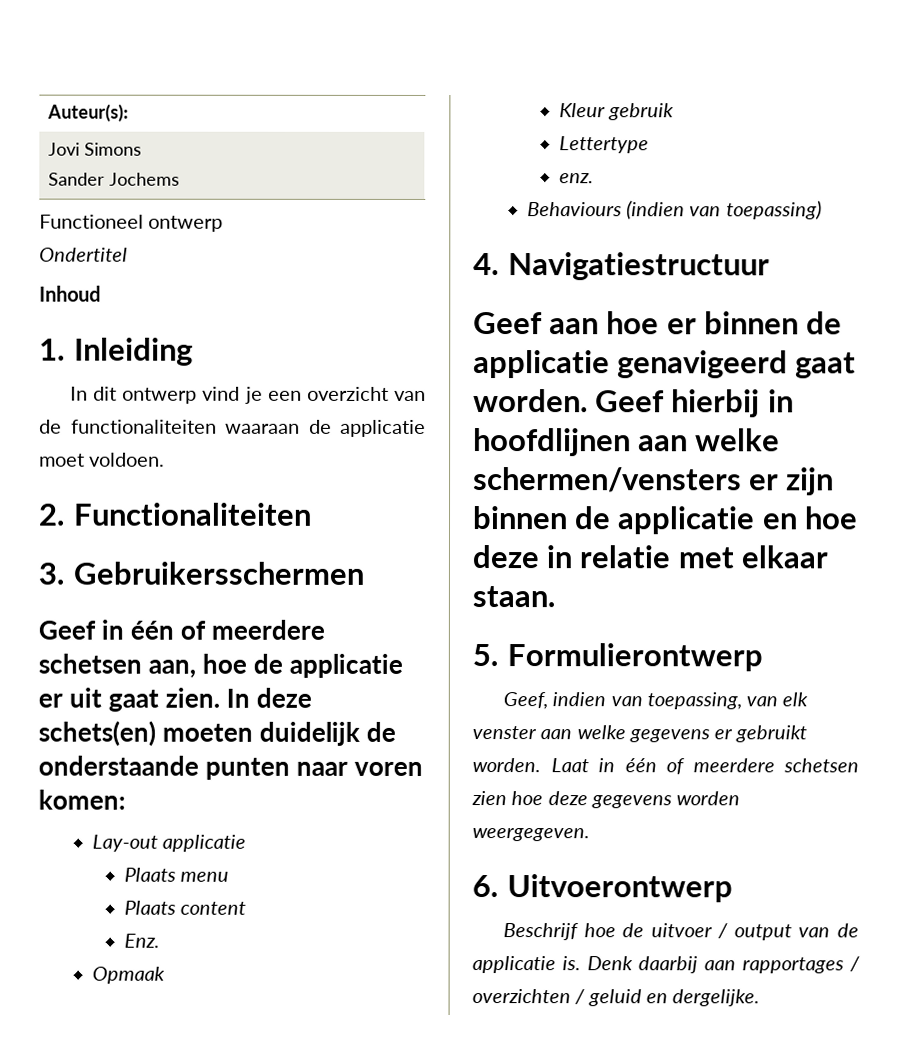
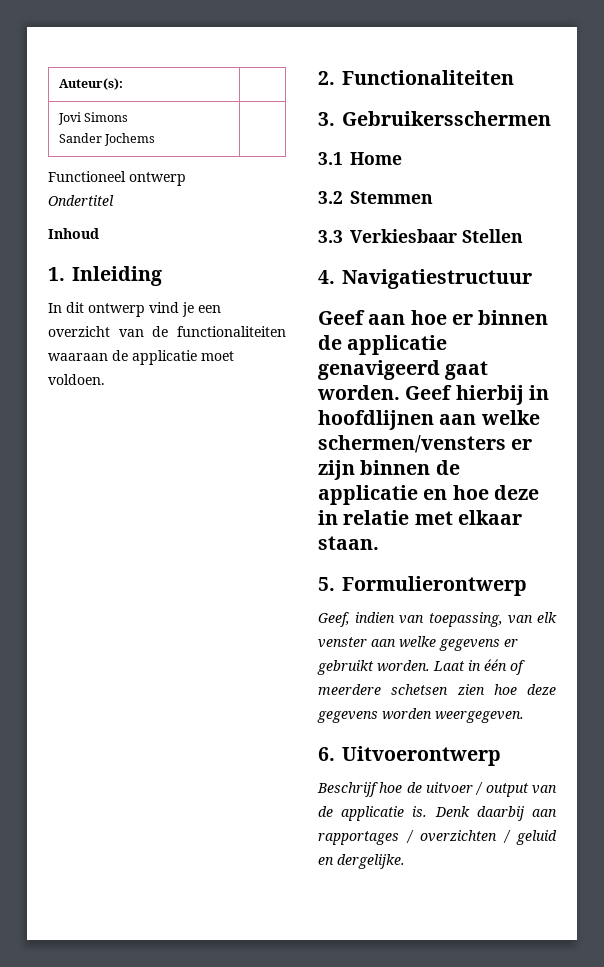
[38,619,326,640] [38,653,404,678] [38,687,313,712] [38,720,397,747] [38,755,424,780] [38,789,126,810] [91,834,246,852] [123,867,230,882] [123,900,247,915] [123,933,160,948] [91,966,165,984] [558,103,675,121] [558,136,649,154] [558,173,594,184] [526,200,822,220] Geef in één of meerdere schetsen aan, hoe de applicatie er uit gaat zien. In deze schets(en) moeten duidelijk de onderstaande punten naar voren komen: // Lay-out applicatie // Plaats menu // Plaats content // Enz. // Opmaak // Kleur gebruik // Lettertype // enz. // Behaviours (indien van toepassing) -> [318,152,402,165] [318,191,433,204] [318,229,523,243] 3.1 Home // 3.2 Stemmen // 3.3 Verkiesbaar Stellen

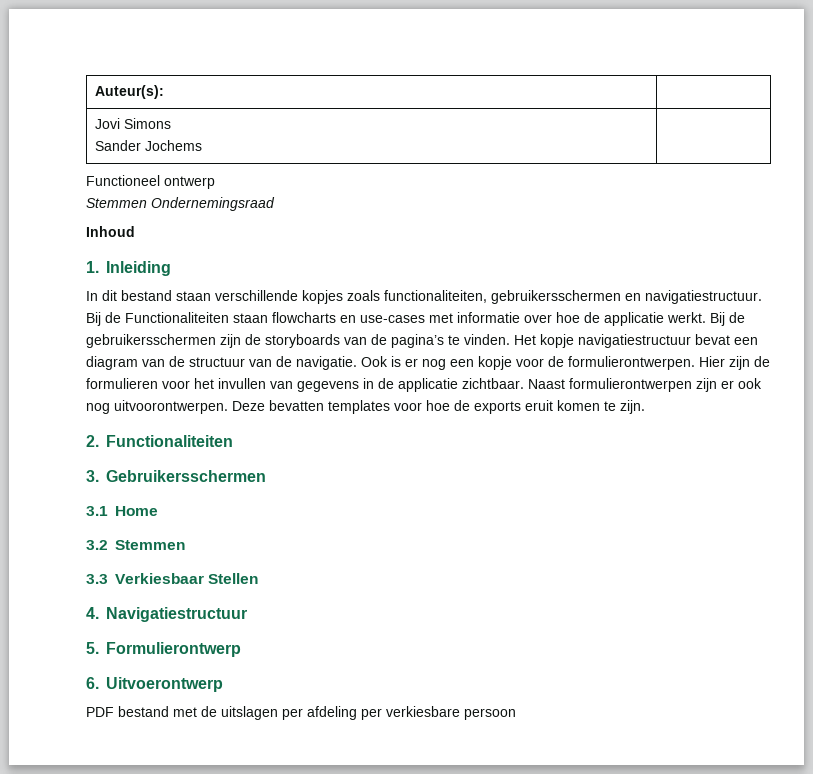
[48,195,114,206] Ondertitel -> [86,197,275,211] Stemmen Ondernemingsraad
[88,302,221,317] [48,326,286,337] [48,350,234,365] [48,374,105,385] ontwerp vind je een overzicht van de functionaliteiten waaraan de applicatie moet voldoen. -> [121,290,762,304] [86,312,745,326] [86,334,758,348] [86,356,770,370] [86,378,762,392] [86,400,645,414] bestand staan verschillende kopjes zoals functionaliteiten, gebruikersschermen en navigatiestructuur. Bij de Functionaliteiten staan flowcharts en use-cases met informatie over hoe de applicatie werkt. Bij de gebruikersschermen zijn de storyboards van de pagina’s te vinden. Het kopje navigatiestructuur bevat een diagram van de structuur van de navigatie. Ook is er nog een kopje voor de formulierontwerpen. Hier zijn de formulieren voor het invullen van gegevens in de applicatie zichtbaar. Naast formulierontwerpen zijn er ook nog uitvoorontwerpen. Deze bevatten templates voor hoe de exports eruit komen te zijn.
[318,310,549,325] [318,335,448,355] [318,360,489,380] [317,385,549,405] [318,410,540,430] [318,435,533,453] [318,460,460,480] [318,485,539,505] [318,510,522,525] [318,536,379,550] [318,576,527,596] [318,612,557,627] [318,636,518,651] [317,659,525,675] [318,684,556,695] [317,708,524,723] [318,746,501,766] [317,782,557,797] [318,806,557,821] [318,830,557,845] [318,854,405,869] Geef aan hoe er binnen de applicatie genavigeerd gaat worden. Geef hierbij in hoofdlijnen aan welke schermen/vensters er zijn binnen de applicatie en hoe deze in relatie met elkaar staan. // 5. Formulierontwerp // Geef, indien van toepassing, van elk venster aan welke gegevens er gebruikt worden. Laat in één of meerdere schetsen zien hoe deze gegevens worden weergegeven. // 6. Uitvoerontwerp // Beschrijf hoe de uitvoer / output van de applicatie is. Denk daarbij aan rapportages / overzichten / geluid en dergelijke. -> [86,642,241,657] [86,677,223,692] [86,706,516,720] 5. Formulierontwerp // 6. Uitvoerontwerp // PDF bestand met de uitslagen per afdeling per verkiesbare persoon

